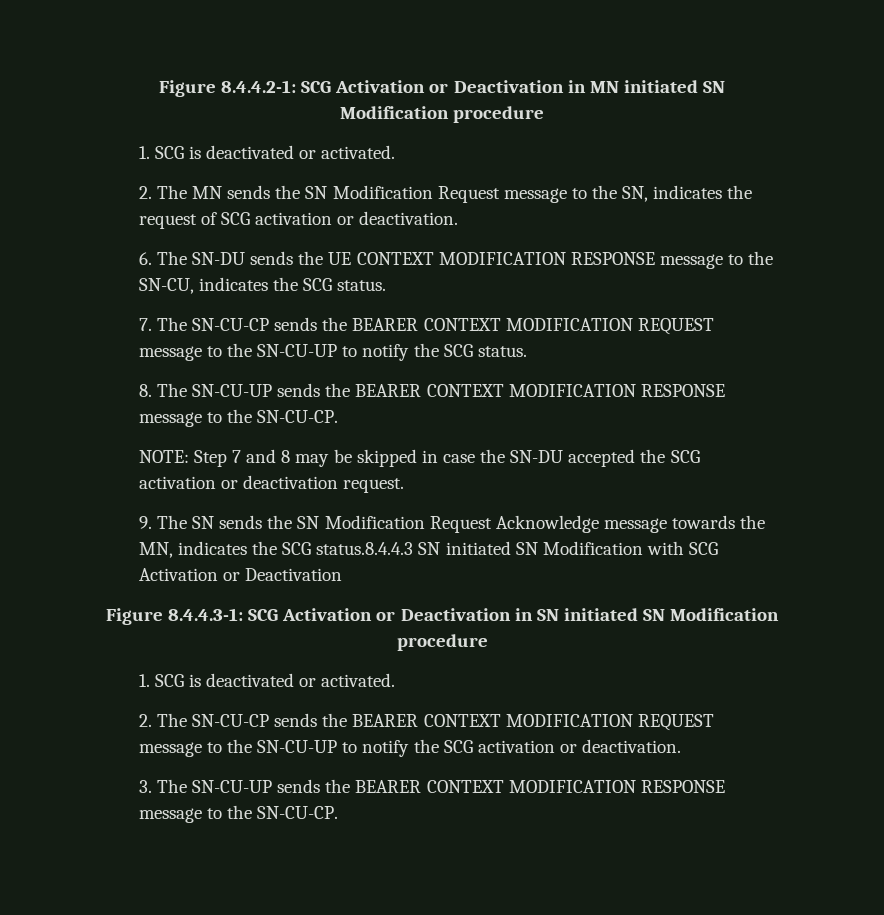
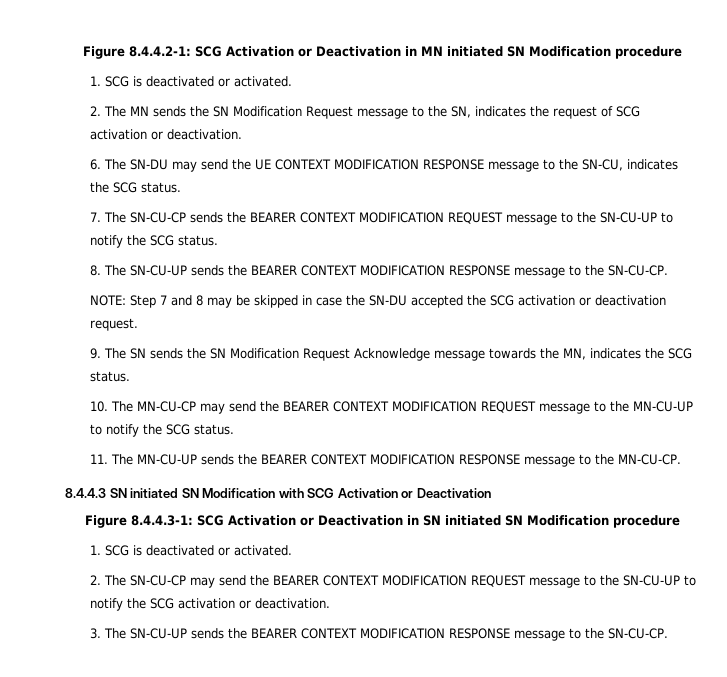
[250,251,294,265] sends -> [171,159,228,172] may send
[316,542,414,555] status.8.4.4.3 -> [89,371,130,382] [89,401,693,414] [89,424,234,437] [89,454,681,467] [65,488,106,498] status. // 10. The MN-CU-CP may send the BEARER CONTEXT MODIFICATION REQUEST message to the MN-CU-UP to notify the SCG status. // 11. The MN-CU-UP sends the BEARER CONTEXT MODIFICATION RESPONSE message to the MN-CU-CP. // 8.4.4.3
[274,713,318,727] sends -> [189,575,246,588] may send

